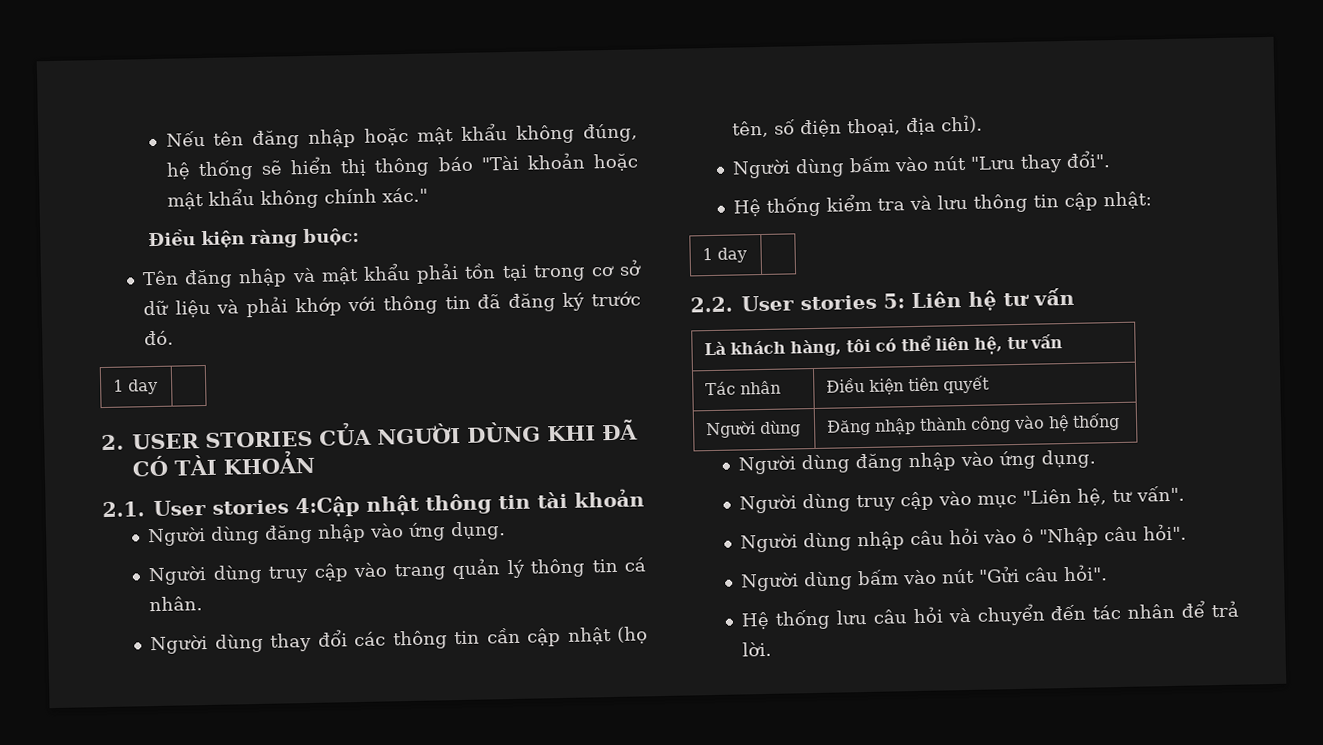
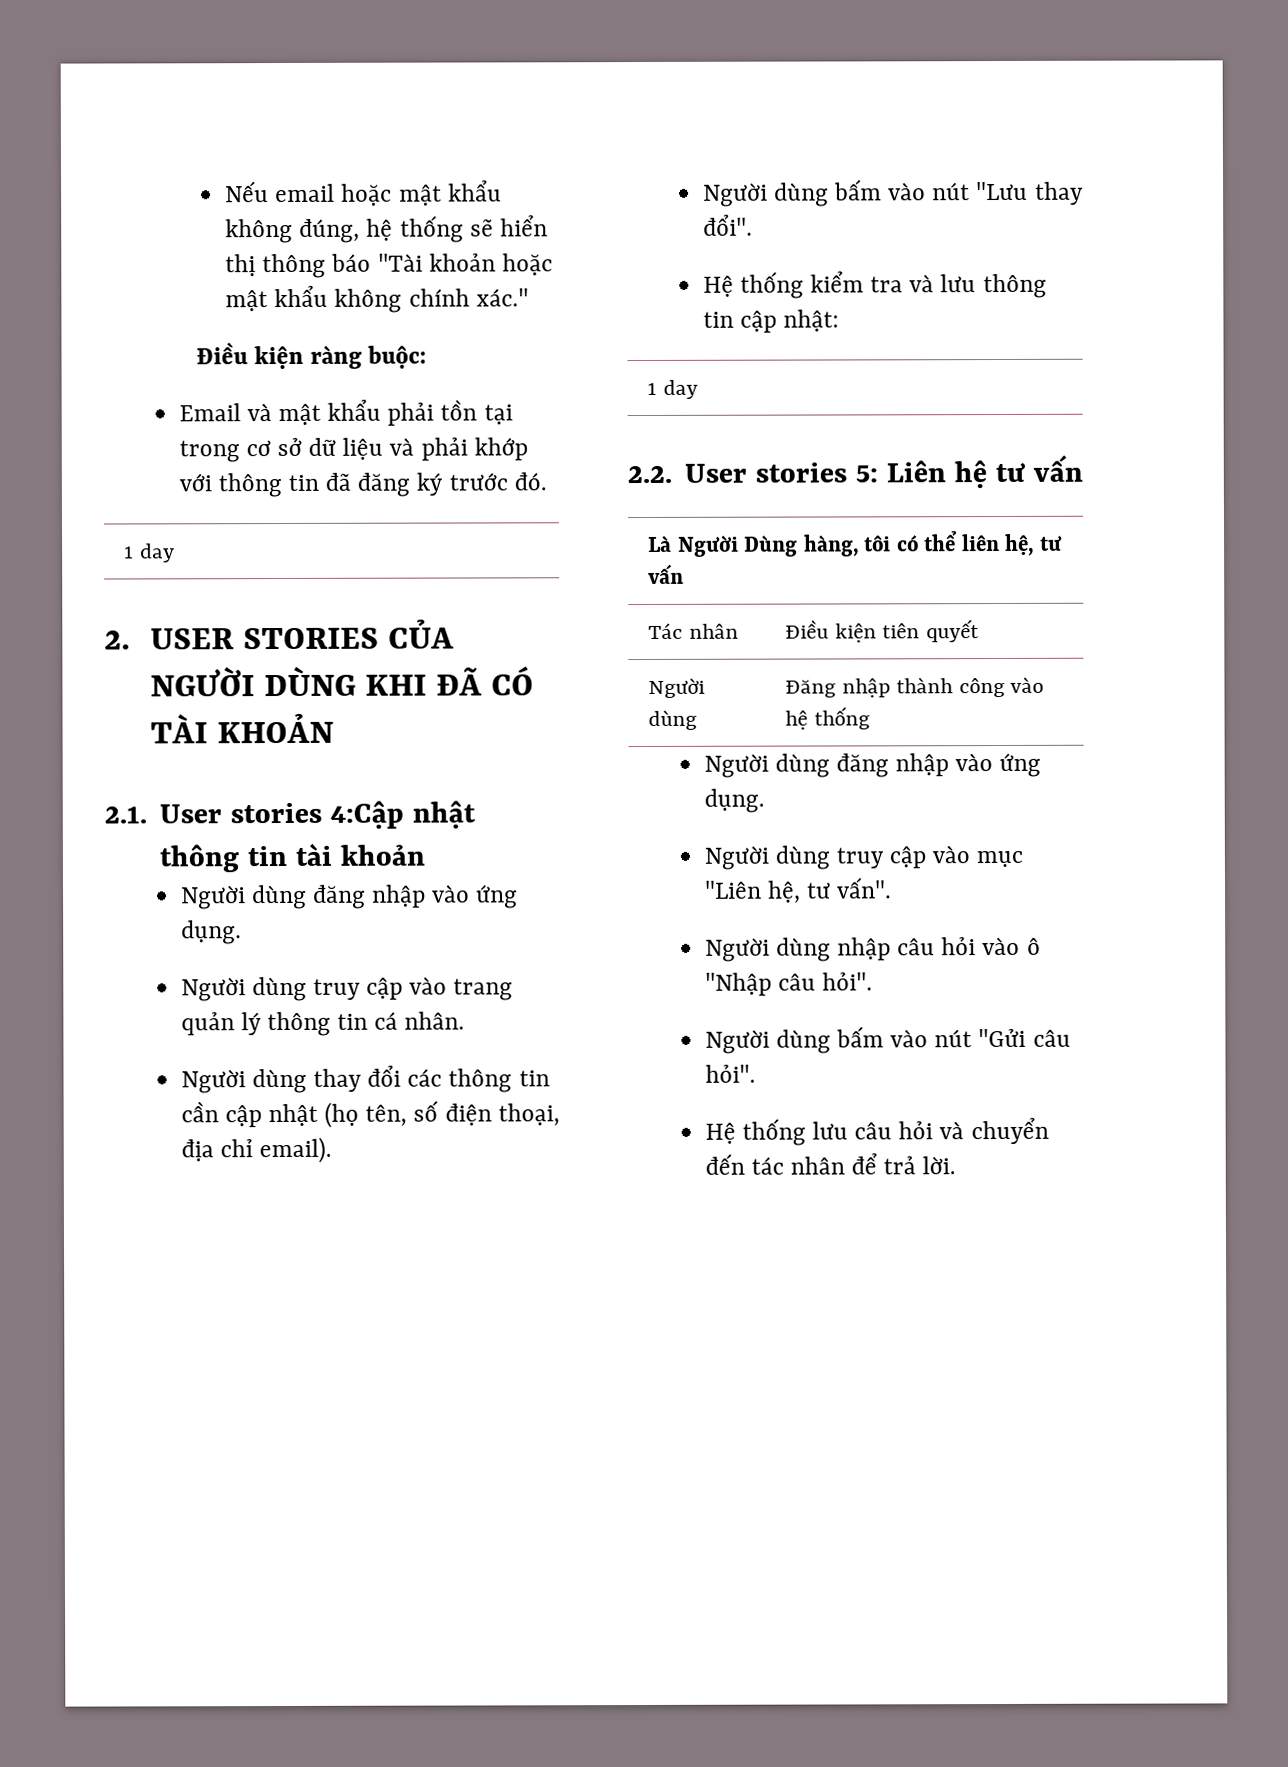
[213,128,357,150] tên đăng nhập -> [275,183,336,203] email
[142,268,288,289] Tên đăng nhập -> [178,403,241,422] Email
[940,114,984,134] chỉ). -> [219,1136,332,1164] chỉ email).
[729,340,786,355] khách -> [677,534,799,557] Người Dùng

